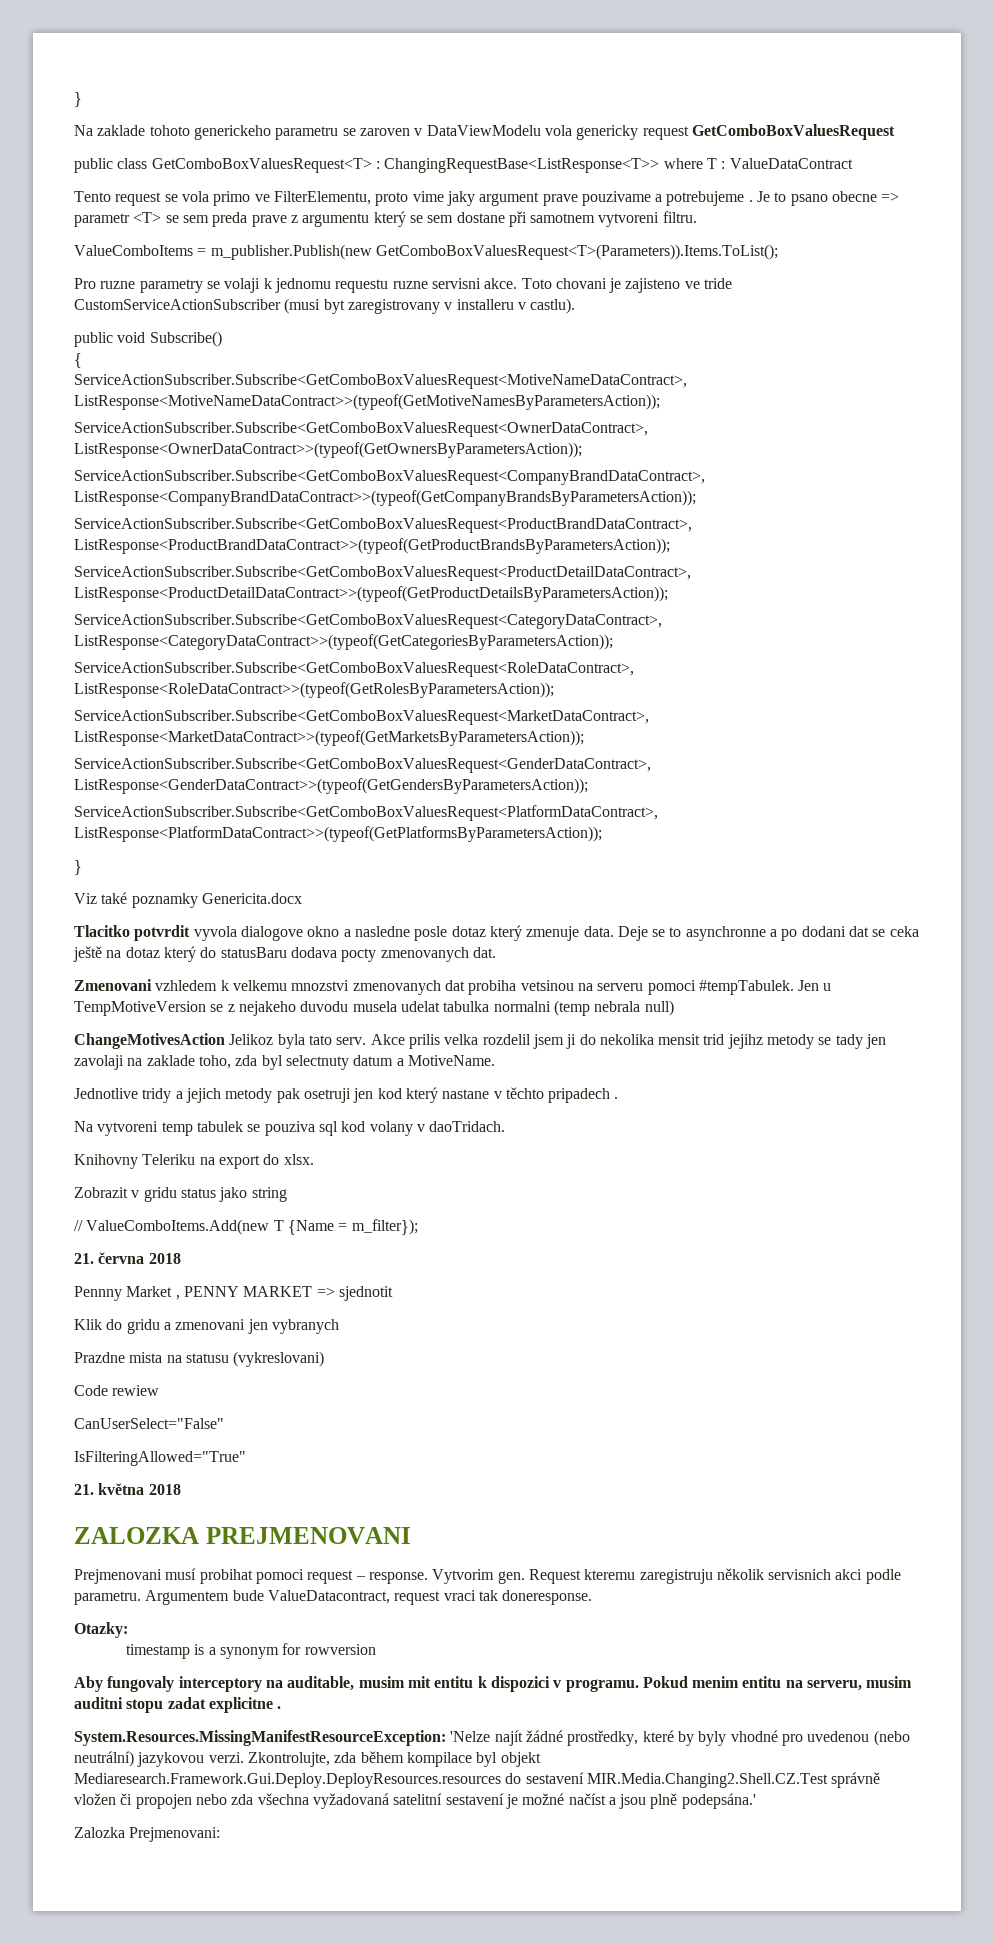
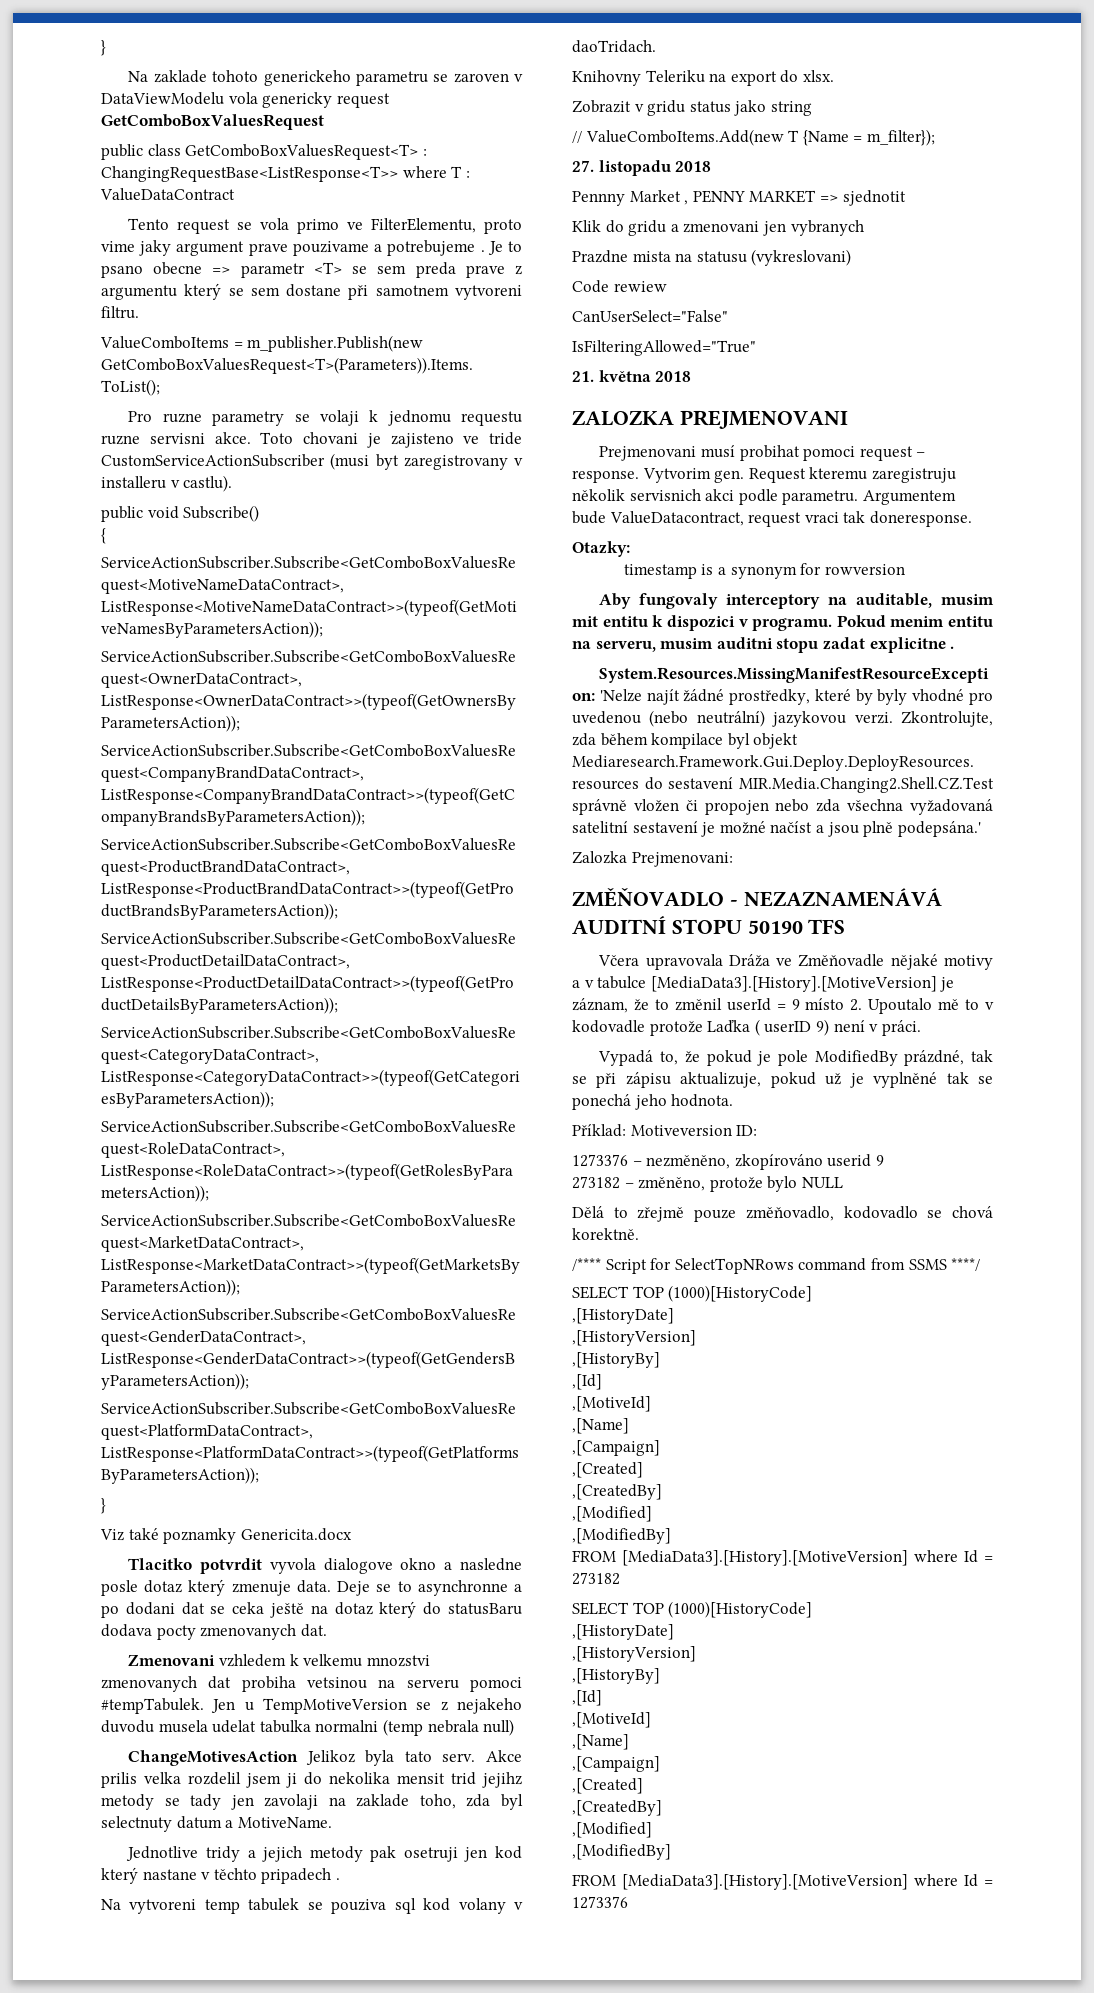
[74,1252,145,1264] 21. června -> [572,160,671,176] 27. listopadu
(221, 1834) none -> [572,888,942,907] [572,916,846,934] [598,954,993,970] [572,976,955,992] [572,998,994,1014] [572,1019,921,1036] [598,1050,993,1066] [572,1072,993,1088] [572,1094,734,1110] [572,1124,758,1137] [572,1154,884,1170] [572,1176,843,1192] [572,1206,993,1222] [572,1228,639,1240] [572,1258,981,1274] [572,1285,813,1302] [572,1308,674,1324] [572,1330,696,1346] [572,1352,660,1368] [572,1374,602,1390] [572,1396,651,1412] [572,1418,629,1434] [572,1440,660,1456] [572,1462,643,1478] [572,1484,662,1500] [572,1506,652,1522] [572,1528,671,1544] [572,1550,993,1566] [572,1572,620,1585] [572,1601,813,1618] [572,1624,674,1640] [572,1646,696,1662] [572,1668,660,1684] [572,1690,602,1706] [572,1712,651,1728] [572,1734,629,1750] [572,1756,660,1772] [572,1778,643,1794] [572,1800,662,1816] [572,1822,652,1838] [572,1844,671,1860] [572,1874,993,1890] [572,1896,628,1909] // ZMĚŇOVADLO - NEZAZNAMENÁVÁ AUDITNÍ STOPU 50190 TFS // Včera upravovala Dráža ve Změňovadle nějaké motivy a v tabulce [MediaData3].[History].[MotiveVersion] je záznam, že to změnil userId = 9 místo 2. Upoutalo mě to v kodovadle protože Laďka ( userID 9) není v práci. // Vypadá to, že pokud je pole ModifiedBy prázdné, tak se při zápisu aktualizuje, pokud už je vyplněné tak se ponechá jeho hodnota. // Příklad: Motiveversion ID: // 1273376 – nezměněno, zkopírováno userid 9 // 273182 – změněno, protože bylo NULL // Dělá to zřejmě pouze změňovadlo, kodovadlo se chová korektně. // /**** Script for SelectTopNRows command from SSMS ****/ // SELECT TOP (1000)[HistoryCode] // ,[HistoryDate] // ,[HistoryVersion] // ,[HistoryBy] // ,[Id] // ,[MotiveId] // ,[Name] // ,[Campaign] // ,[Created] // ,[CreatedBy] // ,[Modified] // ,[ModifiedBy] // FROM [MediaData3].[History].[MotiveVersion] where Id = 273182 // SELECT TOP (1000)[HistoryCode] // ,[HistoryDate] // ,[HistoryVersion] // ,[HistoryBy] // ,[Id] // ,[MotiveId] // ,[Name] // ,[Campaign] // ,[Created] // ,[CreatedBy] // ,[Modified] // ,[ModifiedBy] // FROM [MediaData3].[History].[MotiveVersion] where Id = 1273376

